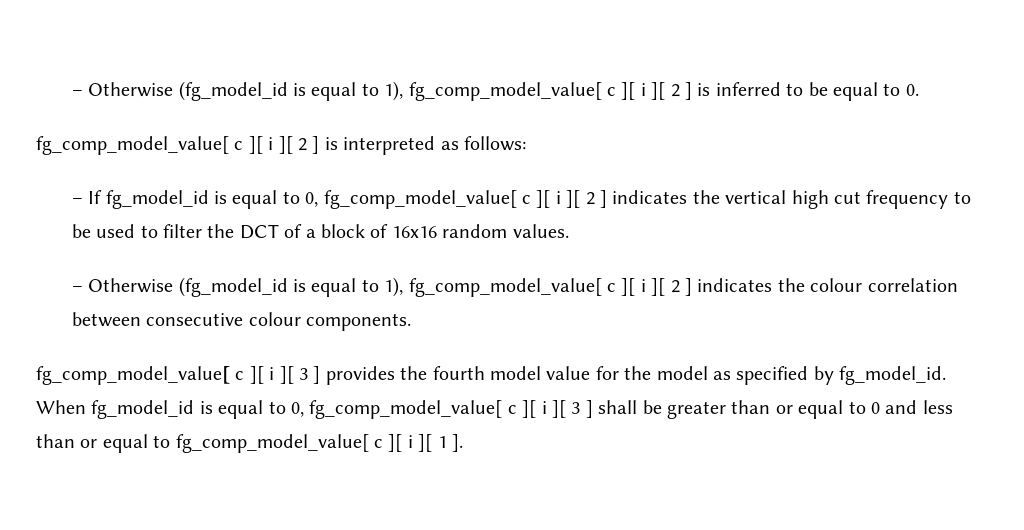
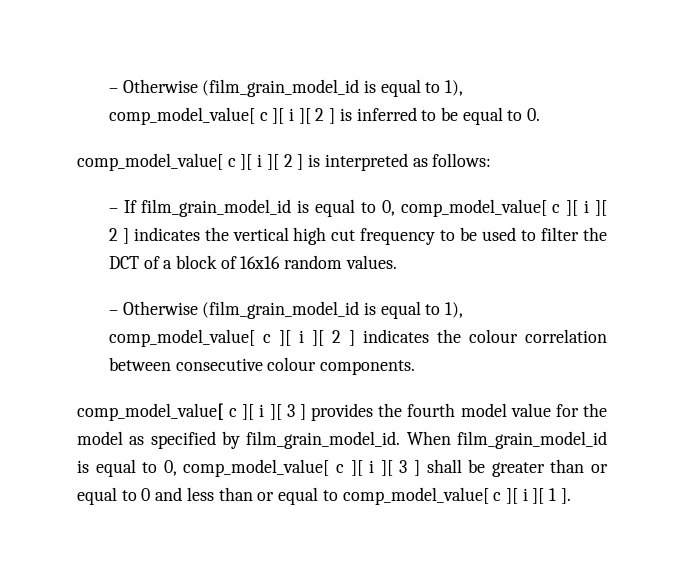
[71,81,602,101] – Otherwise (fg_model_id is equal to 1), fg_comp_model_value[ -> [108,79,464,97] [108,107,255,125] – Otherwise (film_grain_model_id is equal to 1), comp_model_value[
[36,136,229,155] fg_comp_model_value[ -> [77,153,223,171] comp_model_value[
[105,190,517,209] fg_model_id is equal to 0, fg_comp_model_value[ -> [141,199,547,217] film_grain_model_id is equal to 0, comp_model_value[
[178,277,602,297] (fg_model_id is equal to 1), fg_comp_model_value[ -> [202,301,464,319] [108,329,255,347] (film_grain_model_id is equal to 1), comp_model_value[
[36,366,230,385] fg_comp_model_value[ -> [77,403,224,421] comp_model_value[
[839,366,947,385] [36,400,503,419] fg_model_id. When fg_model_id is equal to 0, fg_comp_model_value[ -> [246,431,607,449] [77,459,330,477] film_grain_model_id. When film_grain_model_id is equal to 0, comp_model_value[
[175,434,369,453] fg_comp_model_value[ -> [342,487,489,505] comp_model_value[

